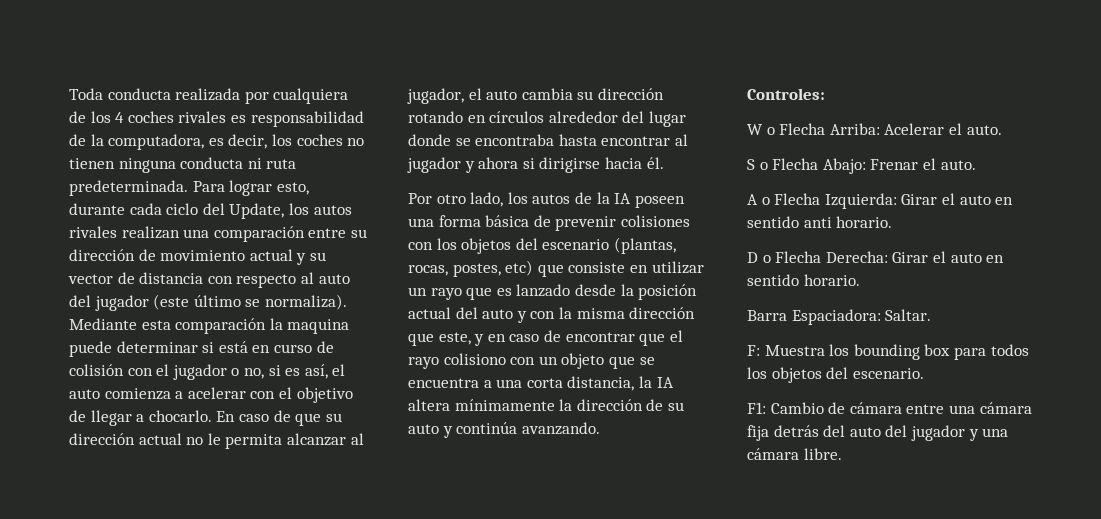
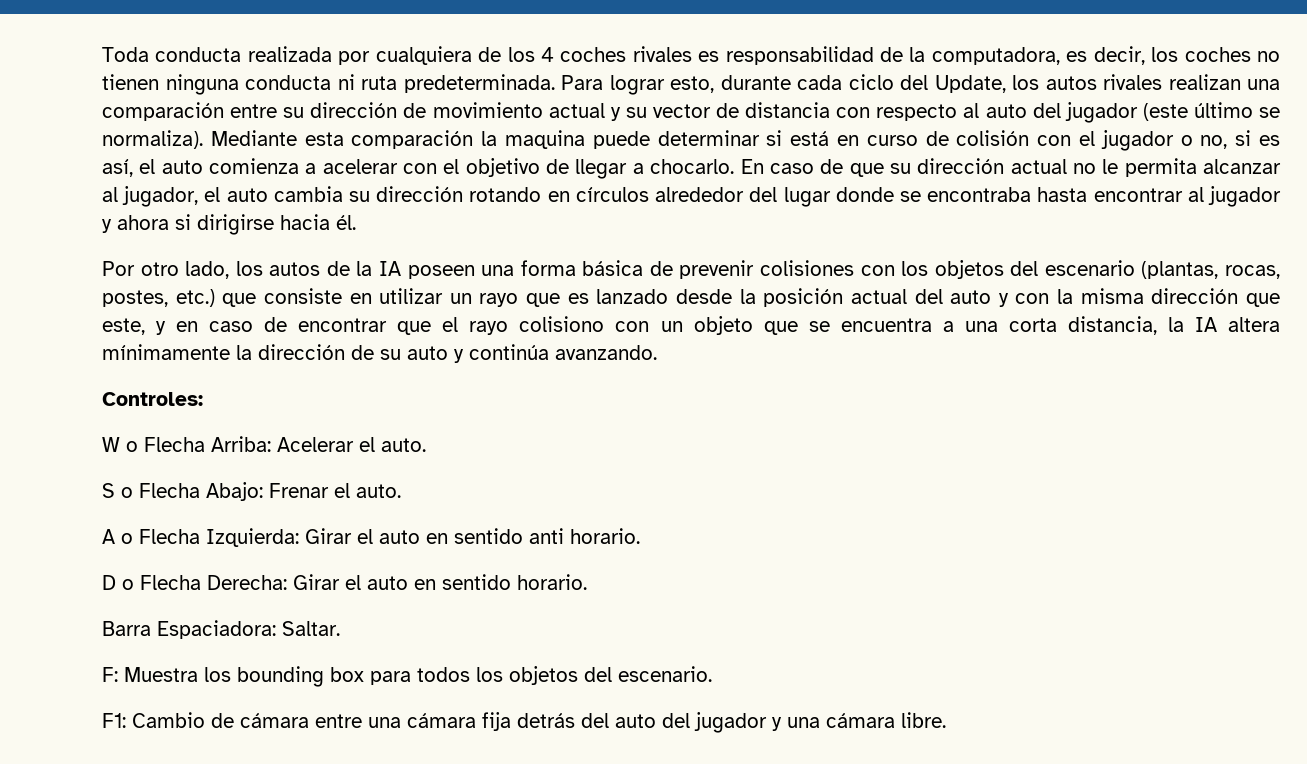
[505,260,534,276] etc) -> [175,289,215,307] etc.)

